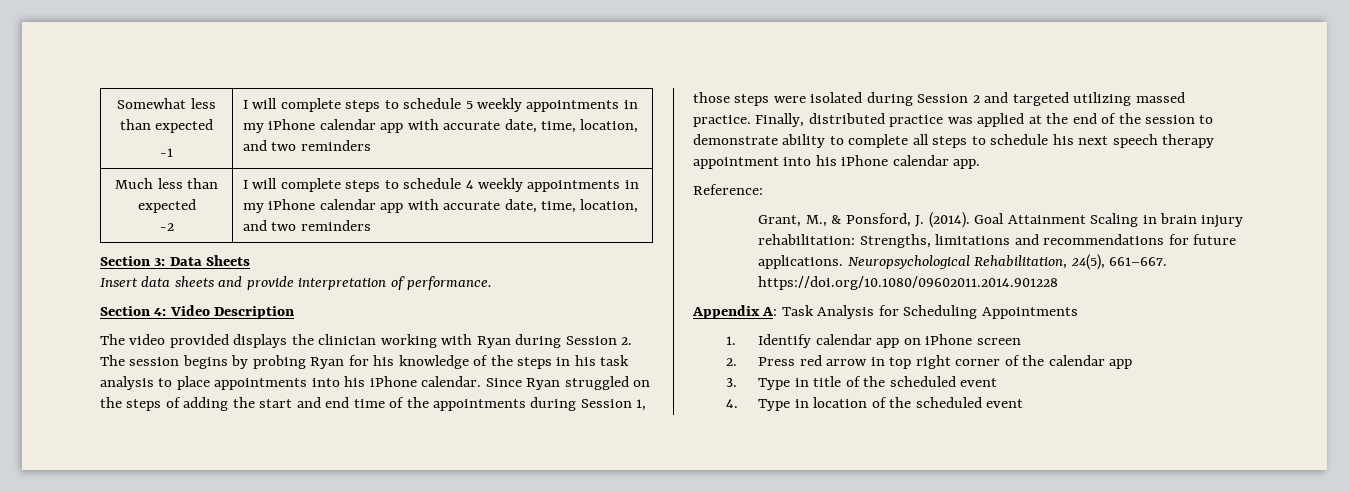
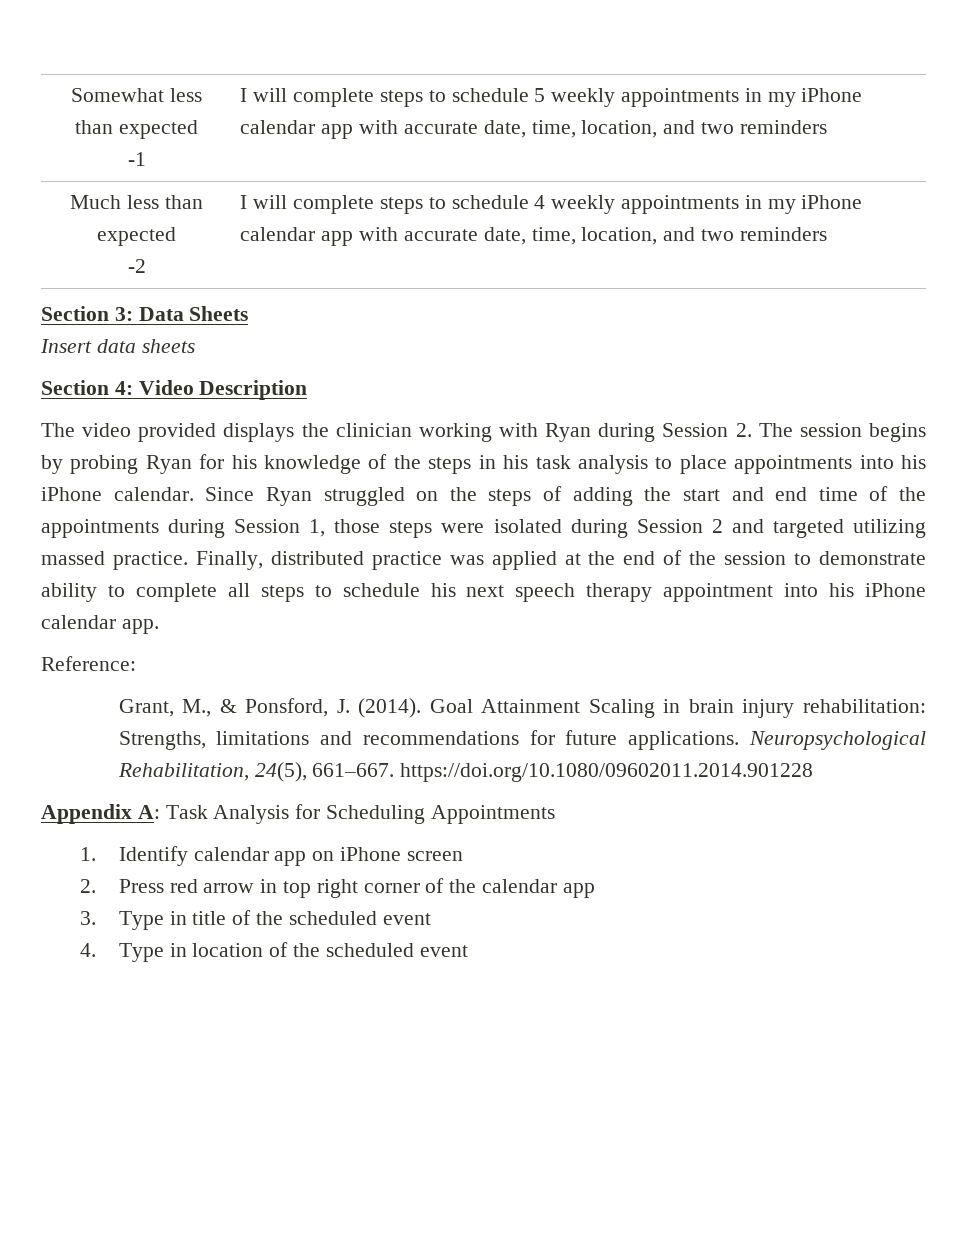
[218,276,493,290] and provide interpretation of performance. -> (195, 346) none

